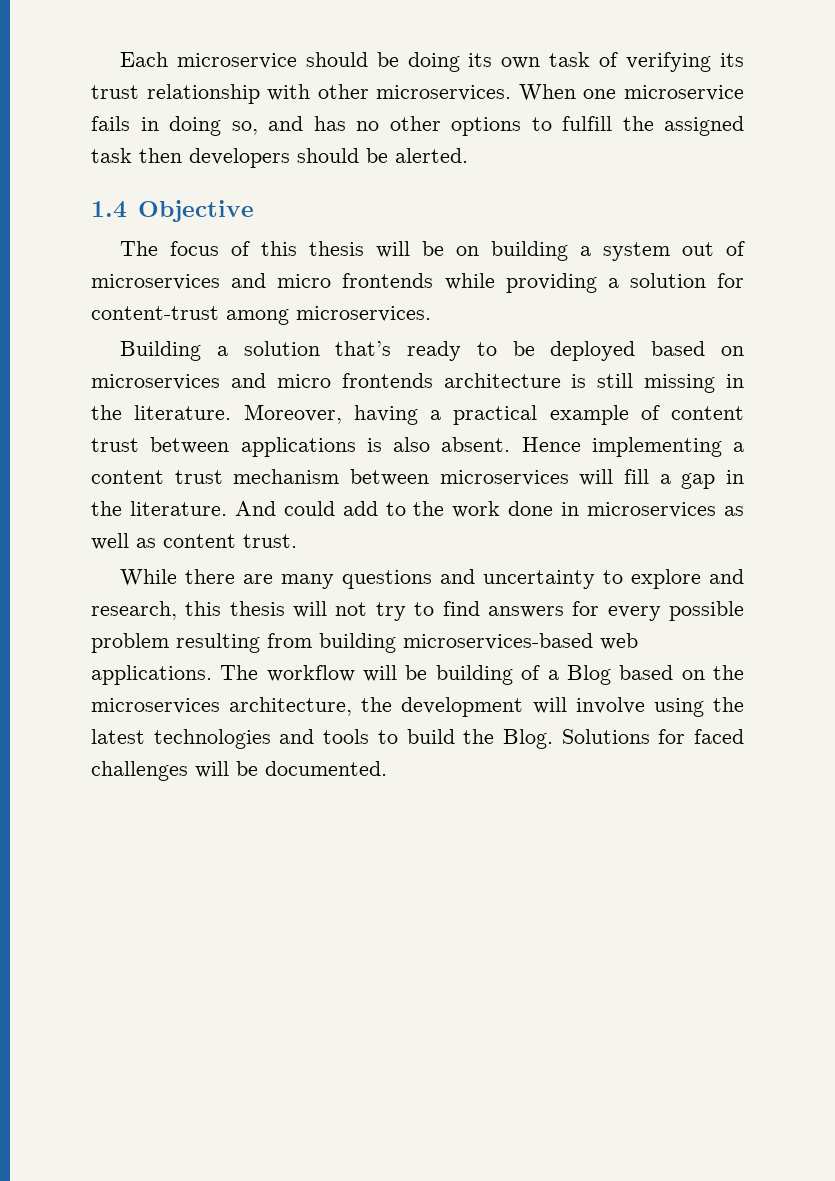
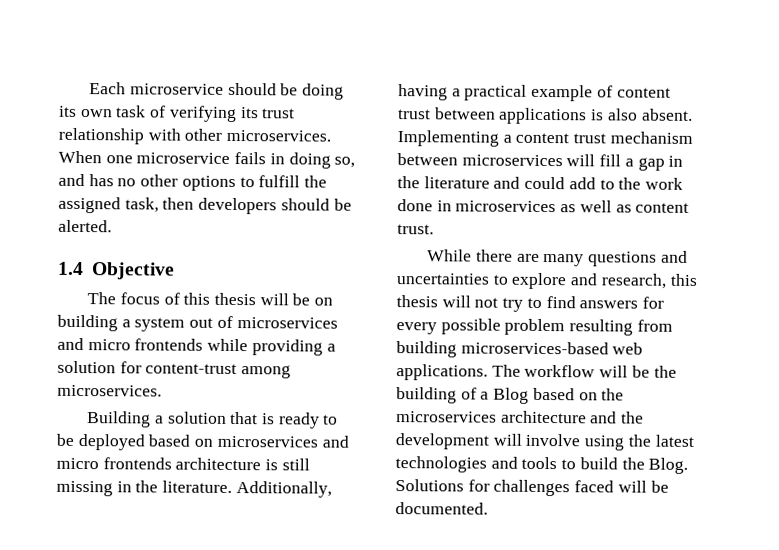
[91,148,132,163] task -> [124,197,159,213] task,
[335,341,392,356] that’s -> [230,411,275,425] that is
[243,404,342,424] Moreover, -> [235,481,332,498] Additionally,
[521,437,722,457] Hence implementing -> [397,130,499,147] Implementing
[129,501,276,516] literature. And -> [423,176,521,189] literature and
[482,570,595,589] uncertainty -> [396,273,490,285] uncertainties
(428, 672) none -> [653,365,677,378] the
[229,697,353,716] architecture, -> [500,410,618,424] architecture and
[694,729,744,744] [91,761,188,781] faced challenges -> [493,479,615,497] challenges faced

